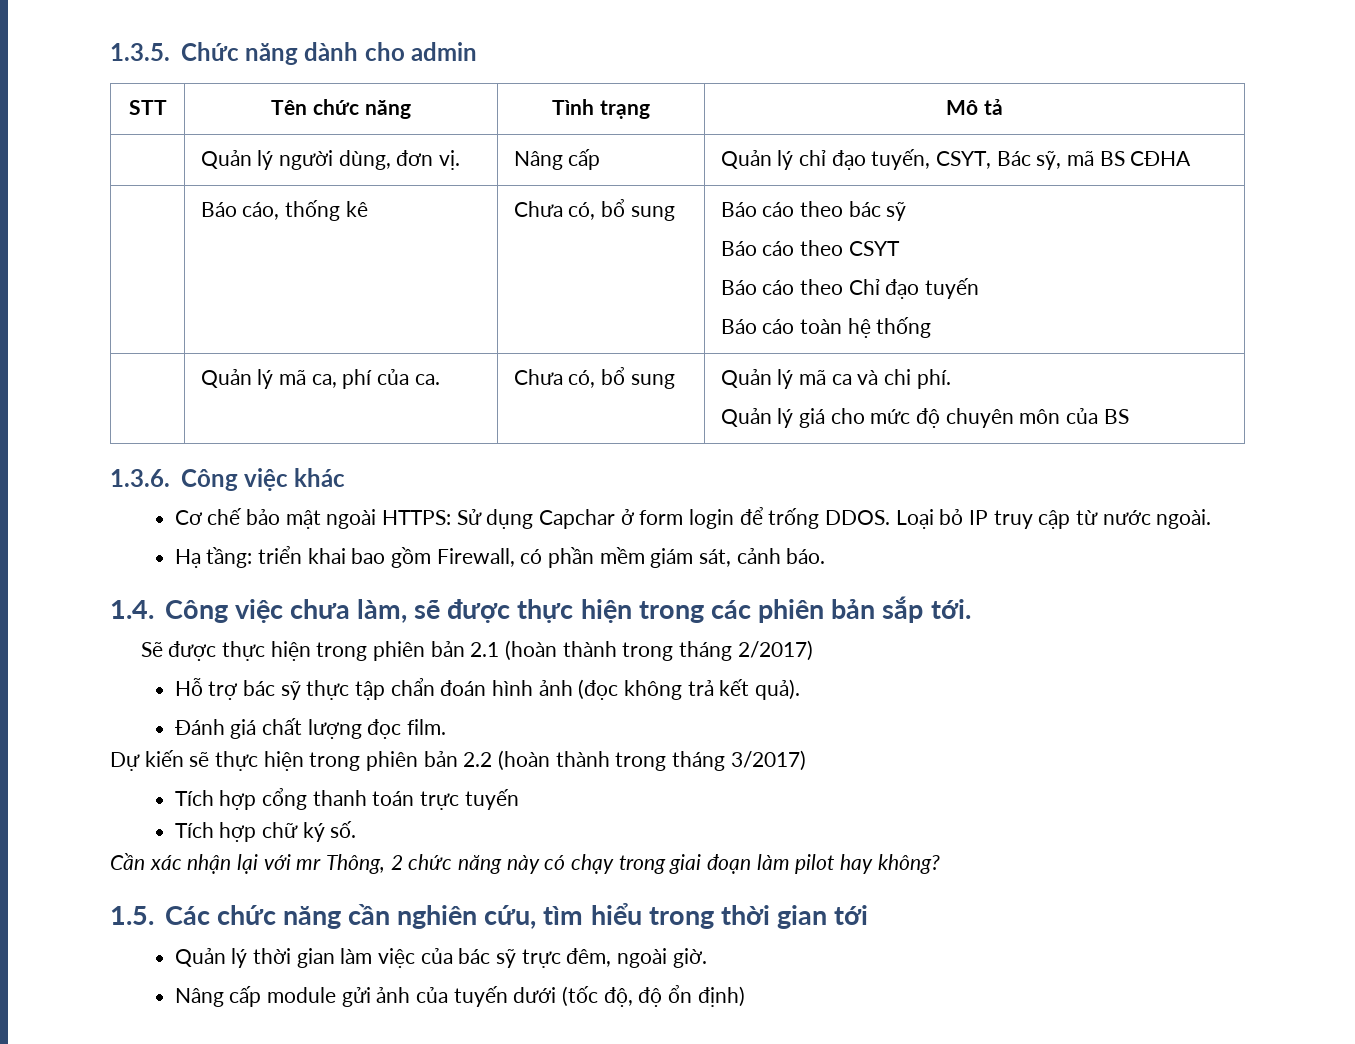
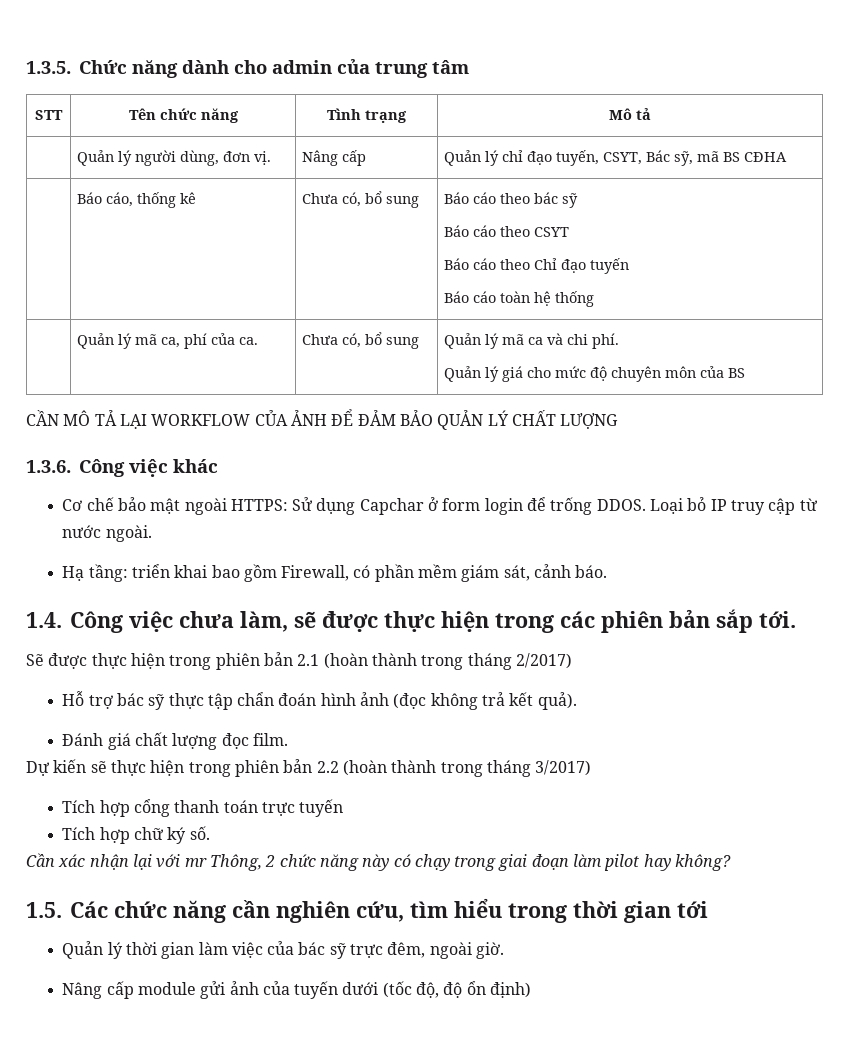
(477, 51) none -> [337,59,469,78] của trung tâm
(1129, 416) none -> [26,409,619,430] // CẦN MÔ TẢ LẠI WORKFLOW CỦA ẢNH ĐỂ ĐẢM BẢO QUẢN LÝ CHẤT LƯỢNG

